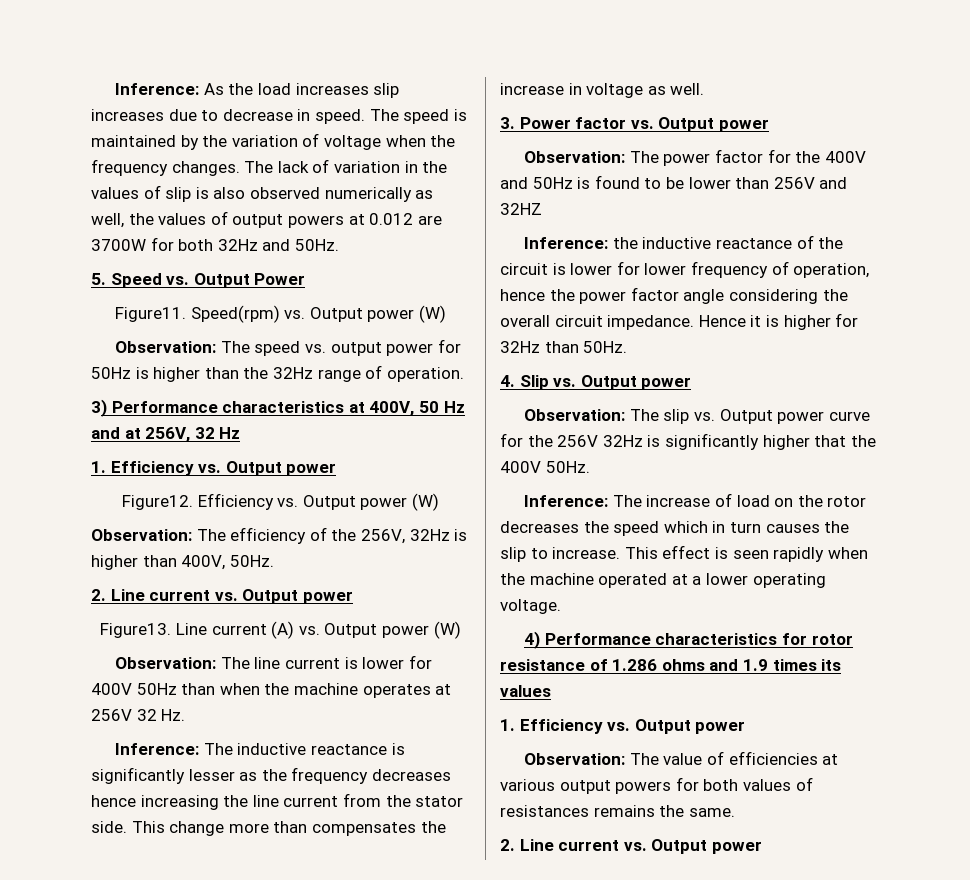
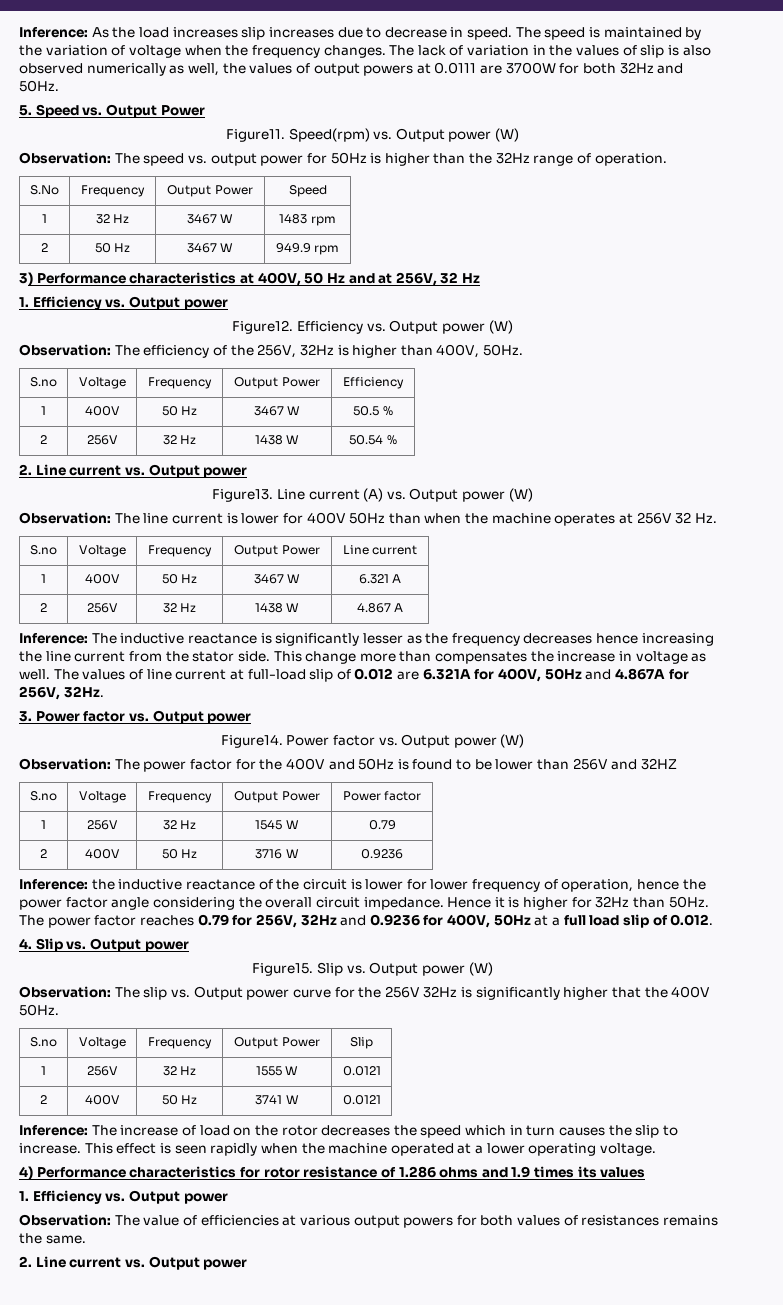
[369,213,414,225] 0.012 -> [434,62,477,74] 0.0111
(464, 374) none -> [30,185,59,195] [80,185,145,197] [167,185,253,197] [288,185,327,197] [42,214,47,223] [95,214,130,224] [186,214,234,224] [279,214,336,226] [41,243,48,252] [94,243,131,253] [186,243,234,253] [275,243,340,255] // S.No | Frequency | Output Power | Speed // 1 | 32 Hz | 3467 W | 1483 rpm // 2 | 50 Hz | 3467 W | 949.9 rpm
(274, 561) none -> [30,377,57,387] [78,377,126,389] [147,377,212,389] [234,377,320,389] [342,377,404,389] [41,406,46,415] [84,406,120,416] [161,406,198,416] [253,406,301,416] [353,406,393,416] [40,435,47,444] [86,435,118,445] [162,435,197,445] [254,435,300,445] [349,435,397,445] // S.no | Voltage | Frequency | Output Power | Efficiency // 1 | 400V | 50 Hz | 3467 W | 50.5 % // 2 | 256V | 32 Hz | 1438 W | 50.54 %
(186, 715) none -> [30,545,57,555] [78,545,126,557] [147,545,212,557] [234,545,320,557] [342,545,418,555] [41,574,46,583] [84,574,120,584] [161,574,198,584] [253,574,301,584] [358,574,402,584] [40,603,47,612] [86,603,118,613] [162,603,197,613] [254,603,300,613] [356,603,404,613] // S.no | Voltage | Frequency | Output Power | Line current // 1 | 400V | 50 Hz | 3467 W | 6.321 A // 2 | 256V | 32 Hz | 1438 W | 4.867 A
(705, 89) none -> [53,668,689,682] [19,686,104,700] The values of line current at full-load slip of 0.012 are 6.321A for 400V, 50Hz and 4.867A for 256V, 32Hz.
(769, 125) none -> [220,734,525,748] // Figure14. Power factor vs. Output power (W)
(542, 209) none -> [30,791,57,801] [78,791,126,803] [147,791,212,803] [234,791,320,803] [342,791,422,801] [41,820,46,829] [86,820,118,830] [162,820,197,830] [255,820,299,830] [368,820,396,830] [40,849,47,858] [84,849,120,859] [161,849,198,859] [255,849,299,859] [361,849,403,859] // S.no | Voltage | Frequency | Output Power | Power factor // 1 | 256V | 32 Hz | 1545 W | 0.79 // 2 | 400V | 50 Hz | 3716 W | 0.9236
(628, 347) none -> [19,914,714,928] The power factor reaches 0.79 for 256V, 32Hz and 0.9236 for 400V, 50Hz at a full load slip of 0.012.
(692, 383) none -> [252,962,493,976] // Figure15. Slip vs. Output power (W)
(590, 467) none -> [30,1037,57,1047] [78,1037,126,1049] [147,1037,212,1049] [234,1037,320,1049] [350,1037,373,1049] [41,1066,46,1075] [86,1066,118,1076] [162,1066,197,1076] [255,1066,299,1076] [342,1066,381,1076] [40,1095,47,1104] [84,1095,120,1105] [161,1095,198,1105] [255,1095,299,1105] [342,1095,381,1105] // S.no | Voltage | Frequency | Output Power | Slip // 1 | 256V | 32 Hz | 1555 W | 0.0121 // 2 | 400V | 50 Hz | 3741 W | 0.0121

